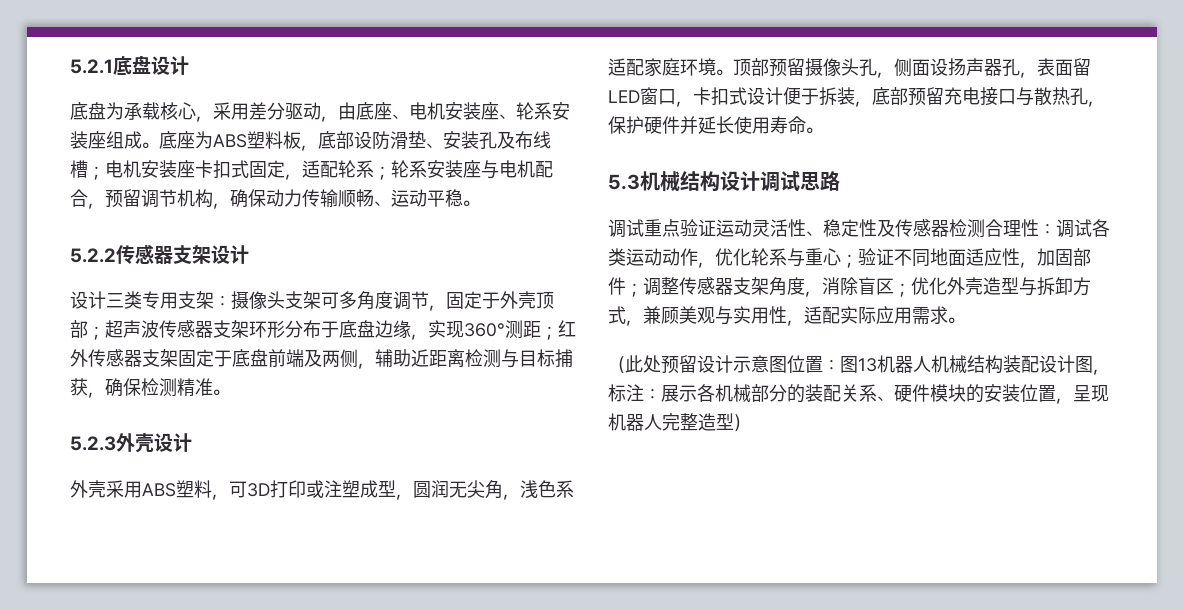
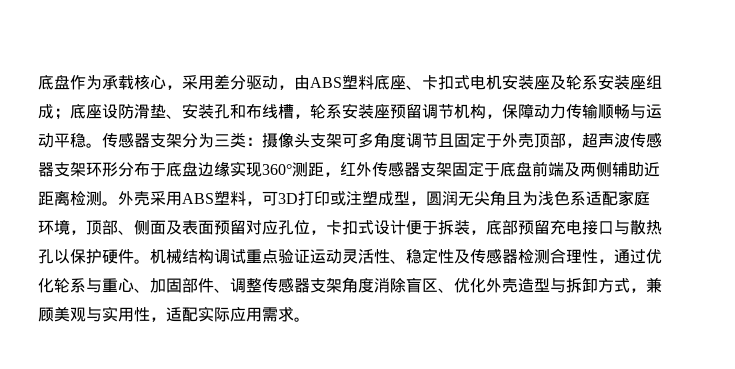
[70,55,189,75] [70,102,106,120] 5.2.1底盘设计 // 底盘 -> [38,75,86,90] 底盘作
[356,102,516,120] 底座、电机安装座、 -> [310,74,566,90] ABS塑料底座、卡扣式电机安装座及
[142,131,551,151] [70,160,553,180] [70,189,105,209] 。底座为ABS塑料板，底部设防滑垫、安装孔及布线槽；电机安装座卡扣式固定，适配轮系；轮系安装座与电机配合， -> [54,103,390,120] ；底座设防滑垫、安装孔和布线槽，轮系安装座
[230,189,266,208] 确保 -> [502,103,534,119] 保障
[374,201,391,206] 、 -> [630,104,646,119] 与
[70,244,249,264] [70,291,214,309] // 5.2.2传感器支架设计 // 设计三类专用支架 -> [102,132,246,148] 传感器支架分为三类
[429,305,446,311] ， -> [438,133,454,147] 且
[88,326,105,340] ； -> [566,143,582,148] ，
[411,334,428,340] ， -> (230, 169) none
[541,326,558,340] ； -> [324,172,340,177] ，
[358,363,375,369] ， -> (612, 169) none
[501,349,573,368] [70,378,230,398] [70,433,192,453] 与目标捕获，确保检测精准。 // 5.2.3外壳设计 // -> [102,201,118,206] 。
[503,494,520,500] ， -> [506,191,538,206] 且为
[716,58,1091,78] [608,87,676,105] 。顶部预留摄像头孔，侧面设扬声器孔，表面留LED窗口 -> [70,220,310,235] ，顶部、侧面及表面预留对应孔位
[1088,101,1105,107] ， -> [54,249,70,264] 以
[680,116,823,134] [608,171,840,192] 并延长使用寿命。 // 5.3机械结构设计调试思路 // -> [134,249,214,264] 。机械结构
[1039,219,1110,238] [608,248,1037,268] ：调试各类运动动作，优化轮系与重心；验证不同地面适应性， -> [598,249,662,264] [38,278,150,293] ，通过优化轮系与重心、
[626,283,643,297] ； -> [214,288,230,293] 、
[805,291,822,297] ， -> (374, 285) none
[894,283,911,297] ； -> [438,288,454,293] 、
[608,355,1110,375] [608,384,1109,404] [608,413,751,432] // （此处预留设计示意图位置：图13机器人机械结构装配设计图，标注：展示各机械部分的装配关系、硬件模块的安装位置，呈现机器人完整造型） -> (310, 319) none

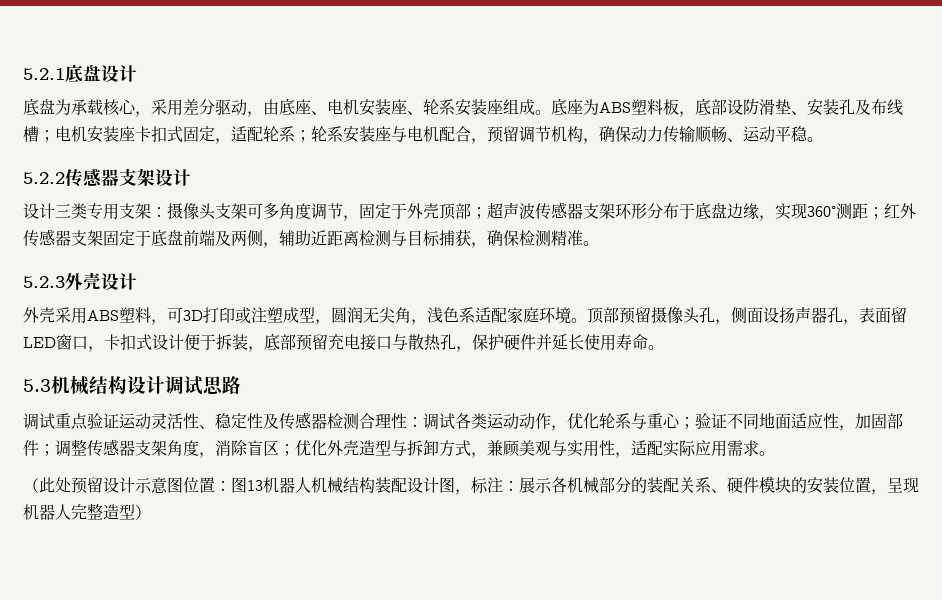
[38,75,86,90] 底盘作 -> [23,64,137,82] [23,98,55,115] 5.2.1底盘设计 // 底盘
[310,74,566,90] ABS塑料底座、卡扣式电机安装座及 -> [279,98,423,116] 底座、电机安装座、
[54,103,390,120] ；底座设防滑垫、安装孔和布线槽，轮系安装座 -> [535,98,903,117] [23,126,487,144] 。底座为ABS塑料板，底部设防滑垫、安装孔及布线槽；电机安装座卡扣式固定，适配轮系；轮系安装座与电机配合，
[502,103,534,119] 保障 -> [599,126,631,142] 确保
[630,104,646,119] 与 -> [727,138,743,142] 、
[102,132,246,148] 传感器支架分为三类 -> [23,168,191,187] [23,203,151,220] // 5.2.2传感器支架设计 // 设计三类专用支架
[438,133,454,147] 且 -> [343,215,359,221] ，
[566,143,582,148] ， -> [471,207,487,219] ；
(230, 169) none -> [759,215,775,221] ，
[324,172,340,177] ， -> [868,207,884,219] ；
(612, 169) none -> [263,242,279,248] ，
[102,201,118,206] 。 -> [391,229,599,248] [23,272,137,290] 与目标捕获，确保检测精准。 // 5.2.3外壳设计 //
[506,191,538,206] 且为 -> [411,319,427,325] ，
[70,220,310,235] ，顶部、侧面及表面预留对应孔位 -> [571,306,907,325] [23,334,88,350] 。顶部预留摄像头孔，侧面设扬声器孔，表面留LED窗口
[54,249,70,264] 以 -> [456,346,472,352] ，
[134,249,214,264] 。机械结构 -> [536,334,664,351] [23,376,241,395] 并延长使用寿命。 // 5.3机械结构设计调试思路 //
[598,249,662,264] [38,278,150,293] ，通过优化轮系与重心、 -> [407,412,855,431] ：调试各类运动动作，优化轮系与重心；验证不同地面适应性，
[214,288,230,293] 、 -> [39,444,55,456] ；
(374, 285) none -> [199,452,215,458] ，
[438,288,454,293] 、 -> [279,444,295,456] ；
(310, 319) none -> [23,476,919,495] [23,503,151,520] // （此处预留设计示意图位置：图13机器人机械结构装配设计图，标注：展示各机械部分的装配关系、硬件模块的安装位置，呈现机器人完整造型）

